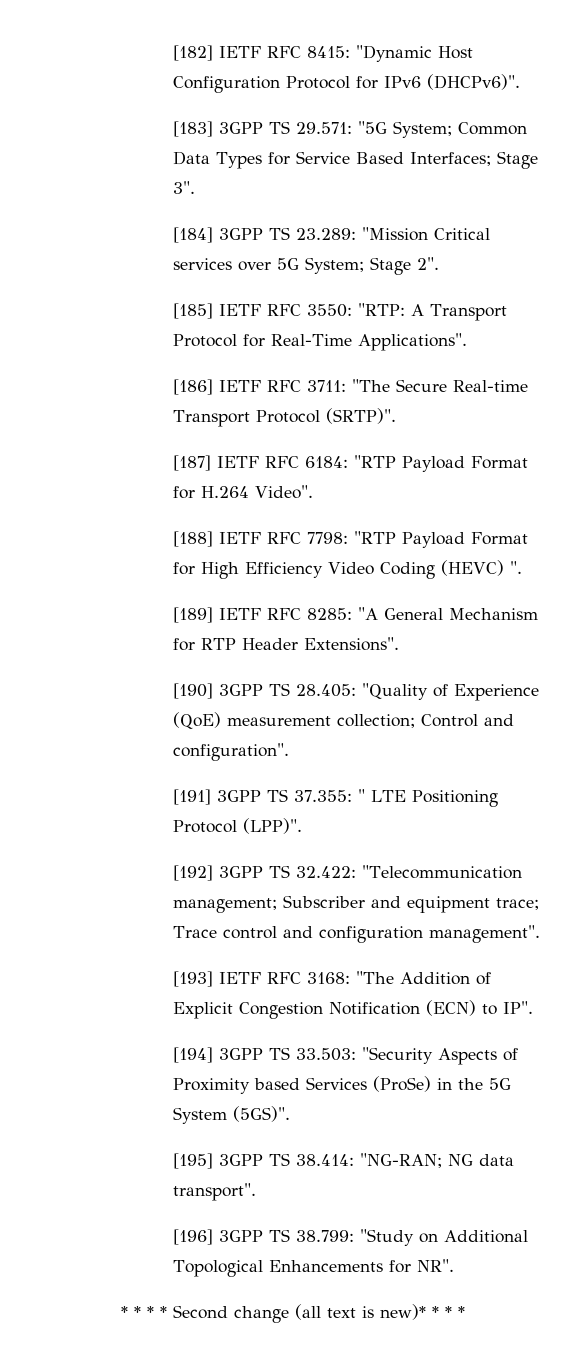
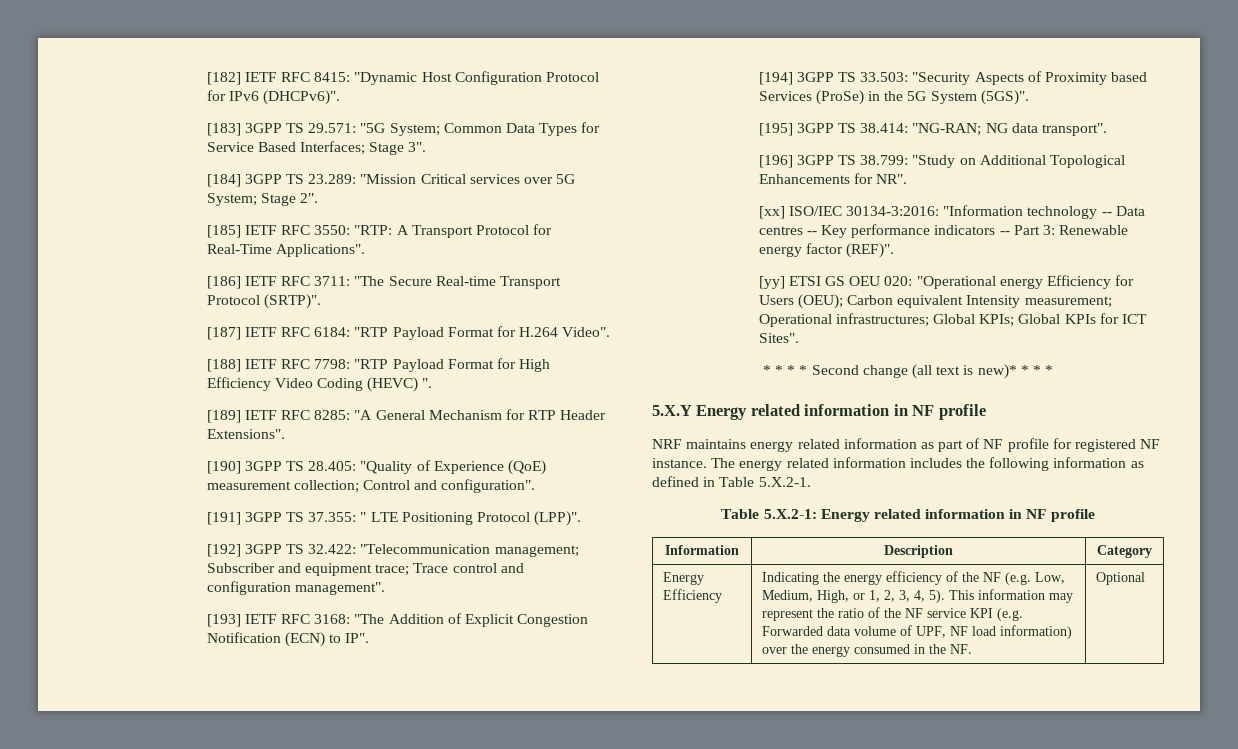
(454, 1265) none -> [758,205,1145,219] [758,224,1129,238] [758,243,895,258] [758,275,1135,289] [758,294,1112,309] [758,313,1148,327] [758,333,799,343] // [xx] ISO/IEC 30134-3:2016: "Information technology -- Data centres -- Key performance indicators -- Part 3: Renewable energy factor (REF)". // [yy] ETSI GS OEU 020: "Operational energy Efficiency for Users (OEU); Carbon equivalent Intensity measurement; Operational infrastructures; Global KPIs; Global KPIs for ICT Sites".
(465, 1312) none -> [652,404,986,420] [652,438,1161,452] [652,457,1144,471] [652,476,811,487] [721,509,1095,522] [665,545,739,555] [884,545,953,558] [1097,545,1152,558] [662,572,704,585] [662,589,722,603] [761,571,1065,585] [761,589,1073,603] [761,607,1023,621] [761,625,1072,639] [761,644,972,657] [1095,572,1145,585] // 5.X.Y Energy related information in NF profile // NRF maintains energy related information as part of NF profile for registered NF instance. The energy related information includes the following information as defined in Table 5.X.2-1. // Table 5.X.2-1: Energy related information in NF profile // Information | Description | Category // Energy Efficiency | Indicating the energy efficiency of the NF (e.g. Low, Medium, High, or 1, 2, 3, 4, 5). This information may represent the ratio of the NF service KPI (e.g. Forwarded data volume of UPF, NF load information) over the energy consumed in the NF. | Optional

